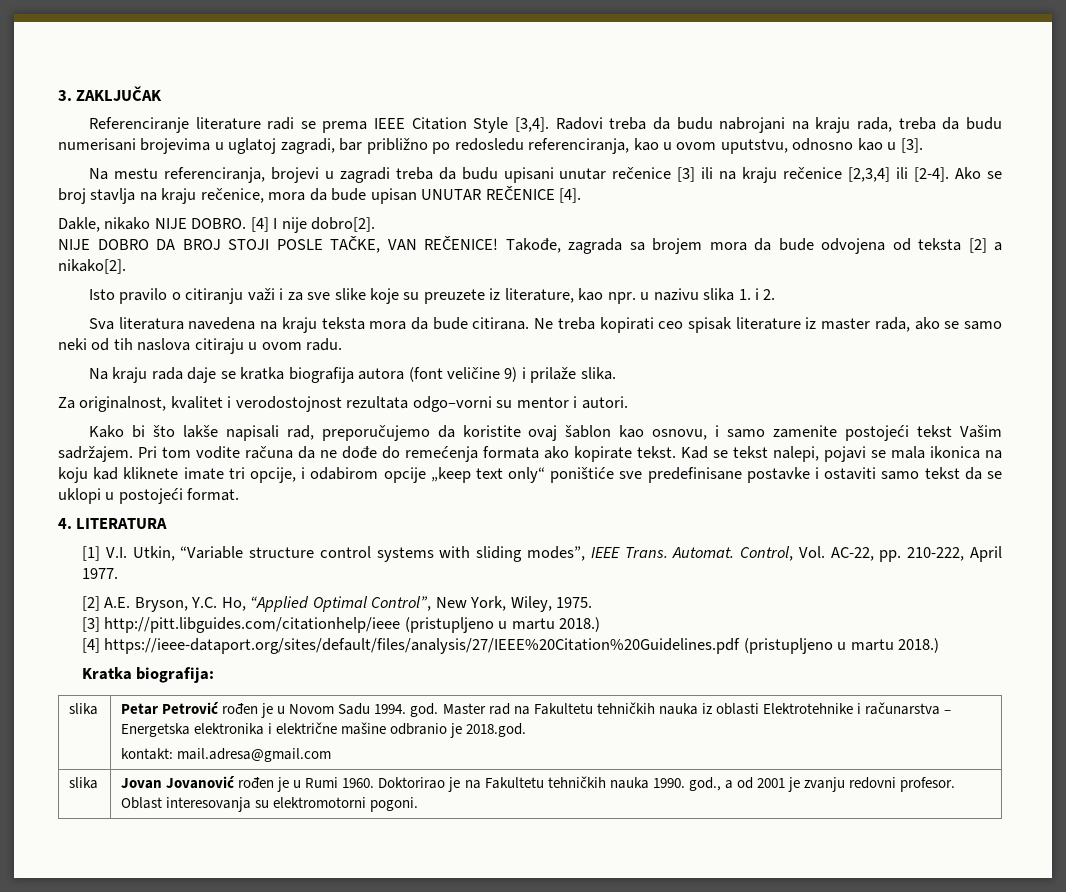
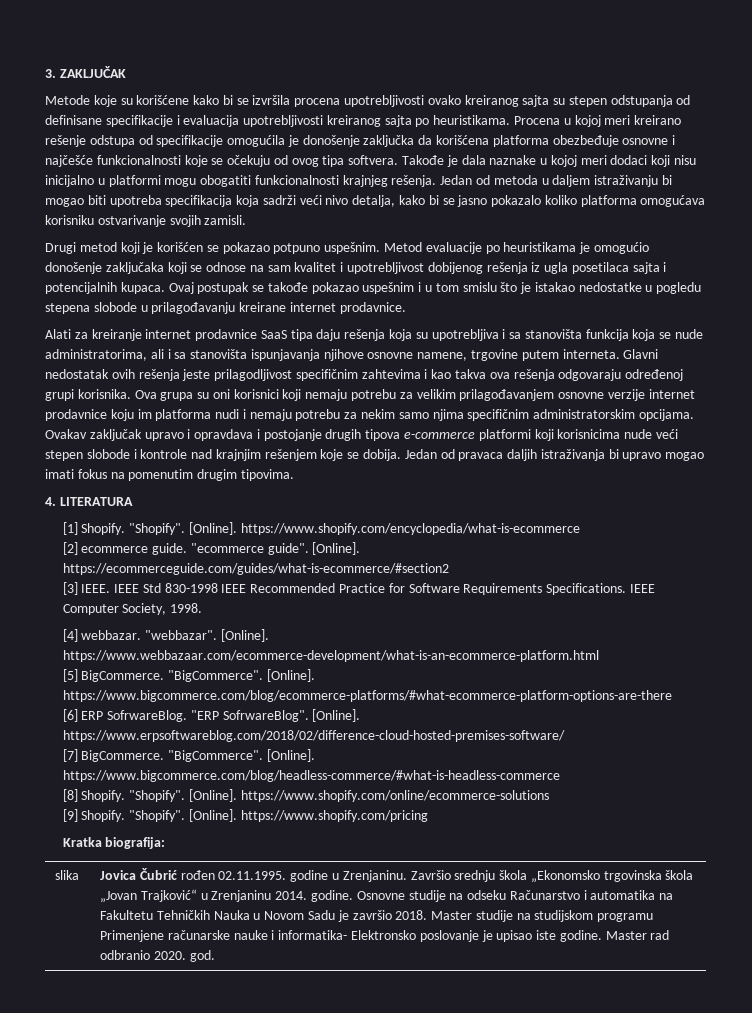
[88,117,1003,133] [58,138,923,154] [88,167,1003,183] [58,186,582,204] [58,217,376,233] [58,236,1002,254] [58,259,126,274] [88,288,776,304] [88,317,1002,333] [58,338,343,354] [88,367,616,383] [58,396,628,412] [88,425,1003,441] [58,446,1002,462] [58,467,1002,483] [58,488,240,504] [58,518,168,529] [81,546,1003,562] [81,568,118,579] [81,596,593,612] [81,617,601,633] [81,638,940,654] [81,667,215,683] [69,703,99,715] [121,702,952,718] [121,722,527,738] [121,748,332,762] [69,777,99,789] [121,776,956,792] [121,797,419,812] Referenciranje literature radi se prema IEEE Citation Style [3,4]. Radovi treba da budu nabrojani na kraju rada, treba da budu numerisani brojevima u uglatoj zagradi, bar približno po redosledu referenciranja, kao u ovom uputstvu, odnosno kao u [3]. // Na mestu referenciranja, brojevi u zagradi treba da budu upisani unutar rečenice [3] ili na kraju rečenice [2,3,4] ili [2-4]. Ako se broj stavlja na kraju rečenice, mora da bude upisan UNUTAR REČENICE [4]. // Dakle, nikako NIJE DOBRO. [4] I nije dobro[2]. // NIJE DOBRO DA BROJ STOJI POSLE TAČKE, VAN REČENICE! Takođe, zagrada sa brojem mora da bude odvojena od teksta [2] a nikako[2]. // Isto pravilo o citiranju važi i za sve slike koje su preuzete iz literature, kao npr. u nazivu slika 1. i 2. // Sva literatura navedena na kraju teksta mora da bude citirana. Ne treba kopirati ceo spisak literature iz master rada, ako se samo neki od tih naslova citiraju u ovom radu. // Na kraju rada daje se kratka biografija autora (font veličine 9) i prilaže slika. // Za originalnost, kvalitet i verodostojnost rezultata odgo–vorni su mentor i autori. // Kako bi što lakše napisali rad, preporučujemo da koristite ovaj šablon kao osnovu, i samo zamenite postojeći tekst Vašim sadržajem. Pri tom vodite računa da ne dođe do remećenja formata ako kopirate tekst. Kad se tekst nalepi, pojavi se mala ikonica na koju kad kliknete imate tri opcije, i odabirom opcije „keep text only“ poništiće sve predefinisane postavke i ostaviti samo tekst da se uklopi u postojeći format. // 4. LITERATURA // [1] V.I. Utkin, “Variable structure control systems with sliding modes”, IEEE Trans. Automat. Control, Vol. AC-22, pp. 210-222, April 1977. // [2] A.E. Bryson, Y.C. Ho, “Applied Optimal Control”, New York, Wiley, 1975. // [3] http://pitt.libguides.com/citationhelp/ieee (pristupljeno u martu 2018.) // [4] https://ieee-dataport.org/sites/default/files/analysis/27/IEEE%20Citation%20Guidelines.pdf (pristupljeno u martu 2018.) // Kratka biografija: // slika | Petar Petrović rođen je u Novom Sadu 1994. god. Master rad na Fakultetu tehničkih nauka iz oblasti Elektrotehnike i računarstva – Energetska elektronika i električne mašine odbranio je 2018.god. // kontakt: mail.adresa@gmail.com // slika | Jovan Jovanović rođen je u Rumi 1960. Doktorirao je na Fakultetu tehničkih nauka 1990. god., a od 2001 je zvanju redovni profesor. Oblast interesovanja su elektromotorni pogoni. -> [45,95,691,107] [45,115,682,127] [45,135,676,147] [45,155,697,167] [45,175,672,187] [45,195,706,207] [45,215,247,227] [45,242,649,254] [45,262,667,274] [45,282,702,294] [45,302,406,314] [45,329,704,341] [45,349,659,361] [45,369,684,381] [45,389,695,401] [45,409,694,421] [45,429,678,441] [45,449,705,461] [45,469,294,481] [45,497,133,506] [62,522,580,535] [62,542,361,555] [62,563,449,575] [62,582,655,595] [62,603,203,615] [62,629,269,642] [62,650,599,662] [62,669,315,682] [62,690,672,702] [62,709,361,722] [62,730,565,742] [62,749,315,762] [62,770,560,782] [62,789,549,802] [62,809,428,822] [62,837,166,849] [55,870,80,880] [100,868,694,883] [100,889,674,903] [100,910,654,922] [100,930,670,942] [100,950,215,962] Metode koje su korišćene kako bi se izvršila procena upotrebljivosti ovako kreiranog sajta su stepen odstupanja od definisane specifikacije i evaluacija upotrebljivosti kreiranog sajta po heuristikama. Procena u kojoj meri kreirano rešenje odstupa od specifikacije omogućila je donošenje zaključka da korišćena platforma obezbeđuje osnovne i najčešće funkcionalnosti koje se očekuju od ovog tipa softvera. Takođe je dala naznake u kojoj meri dodaci koji nisu inicijalno u platformi mogu obogatiti funkcionalnosti krajnjeg rešenja. Jedan od metoda u daljem istraživanju bi mogao biti upotreba specifikacija koja sadrži veći nivo detalja, kako bi se jasno pokazalo koliko platforma omogućava korisniku ostvarivanje svojih zamisli. // Drugi metod koji je korišćen se pokazao potpuno uspešnim. Metod evaluacije po heuristikama je omogućio donošenje zaključaka koji se odnose na sam kvalitet i upotrebljivost dobijenog rešenja iz ugla posetilaca sajta i potencijalnih kupaca. Ovaj postupak se takođe pokazao uspešnim i u tom smislu što je istakao nedostatke u pogledu stepena slobode u prilagođavanju kreirane internet prodavnice. // Alati za kreiranje internet prodavnice SaaS tipa daju rešenja koja su upotrebljiva i sa stanovišta funkcija koja se nude administratorima, ali i sa stanovišta ispunjavanja njihove osnovne namene, trgovine putem interneta. Glavni nedostatak ovih rešenja jeste prilagodljivost specifičnim zahtevima i kao takva ova rešenja odgovaraju određenoj grupi korisnika. Ova grupa su oni korisnici koji nemaju potrebu za velikim prilagođavanjem osnovne verzije internet prodavnice koju im platforma nudi i nemaju potrebu za nekim samo njima specifičnim administratorskim opcijama. Ovakav zaključak upravo i opravdava i postojanje drugih tipova e-commerce platformi koji korisnicima nude veći stepen slobode i kontrole nad krajnjim rešenjem koje se dobija. Jedan od pravaca daljih istraživanja bi upravo mogao imati fokus na pomenutim drugim tipovima. // 4. LITERATURA // [1] Shopify. "Shopify". [Online]. https://www.shopify.com/encyclopedia/what-is-ecommerce // [2] ecommerce guide. "ecommerce guide". [Online]. https://ecommerceguide.com/guides/what-is-ecommerce/#section2 // [3] IEEE. IEEE Std 830-1998 IEEE Recommended Practice for Software Requirements Specifications. IEEE Computer Society, 1998. // [4] webbazar. "webbazar". [Online]. https://www.webbazaar.com/ecommerce-development/what-is-an-ecommerce-platform.html // [5] BigCommerce. "BigCommerce". [Online]. https://www.bigcommerce.com/blog/ecommerce-platforms/#what-ecommerce-platform-options-are-there // [6] ERP SofrwareBlog. "ERP SofrwareBlog". [Online]. https://www.erpsoftwareblog.com/2018/02/difference-cloud-hosted-premises-software/ // [7] BigCommerce. "BigCommerce". [Online]. https://www.bigcommerce.com/blog/headless-commerce/#what-is-headless-commerce // [8] Shopify. "Shopify". [Online]. https://www.shopify.com/online/ecommerce-solutions // [9] Shopify. "Shopify". [Online]. https://www.shopify.com/pricing // Kratka biografija: // slika | Jovica Čubrić rođen 02.11.1995. godine u Zrenjaninu. Završio srednju škola „Ekonomsko trgovinska škola „Jovan Trajković“ u Zrenjaninu 2014. godine. Osnovne studije na odseku Računarstvo i automatika na Fakultetu Tehničkih Nauka u Novom Sadu je završio 2018. Master studije na studijskom programu Primenjene računarske nauke i informatika- Elektronsko poslovanje je upisao iste godine. Master rad odbranio 2020. god.

